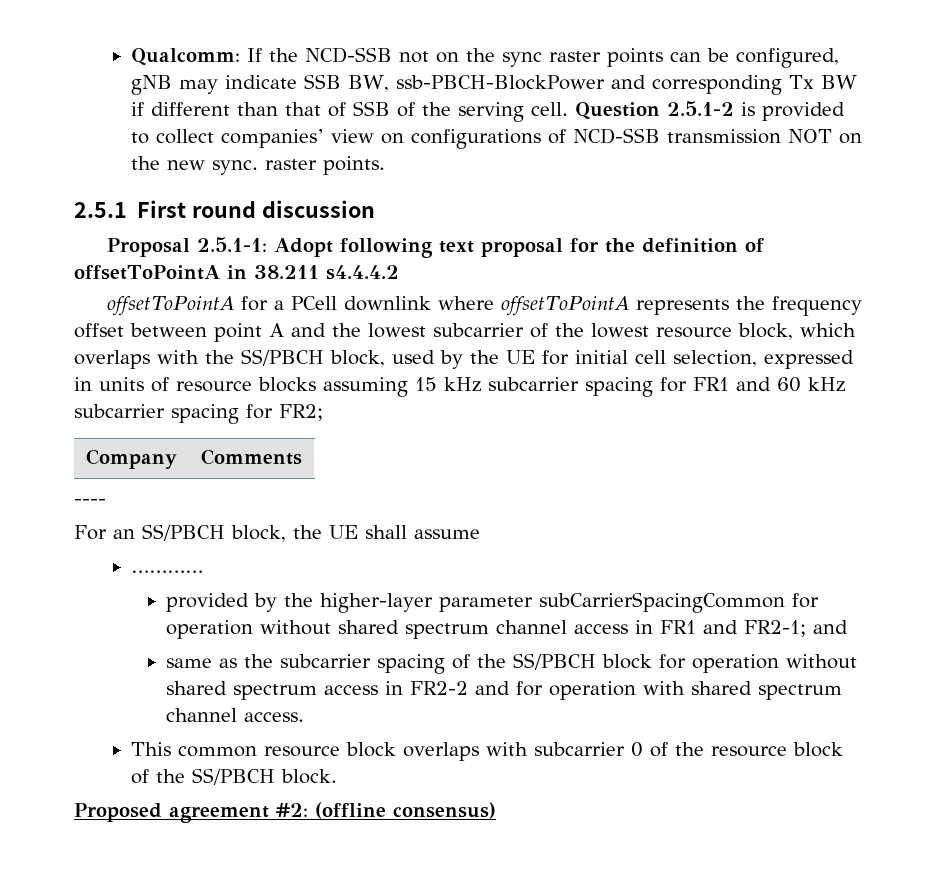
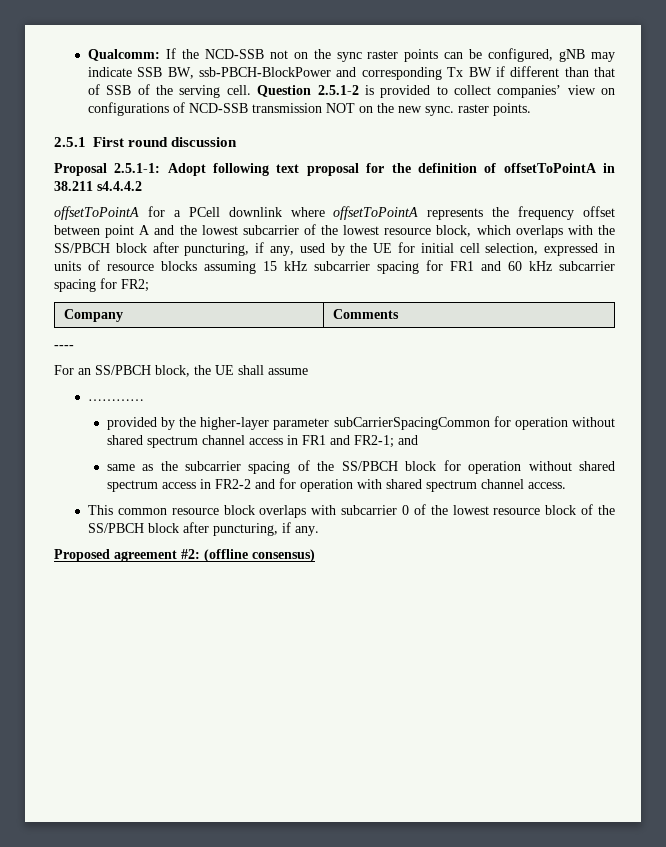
[330,350,385,367] block, -> [115,242,294,256] block after puncturing, if any,
(705, 749) none -> [452,505,489,515] lowest
[281,769,338,784] block. -> [148,522,320,536] block after puncturing, if any.

